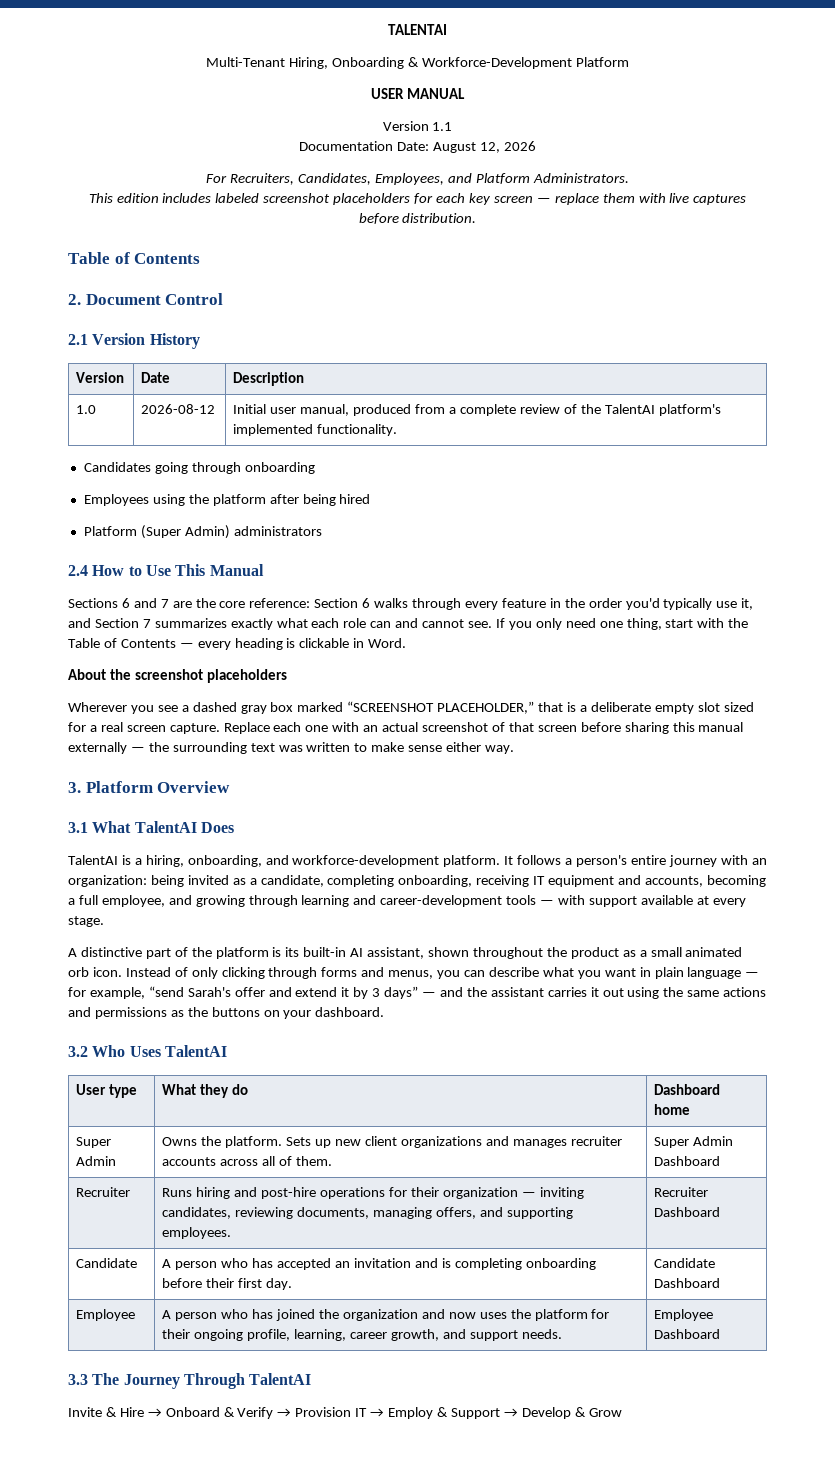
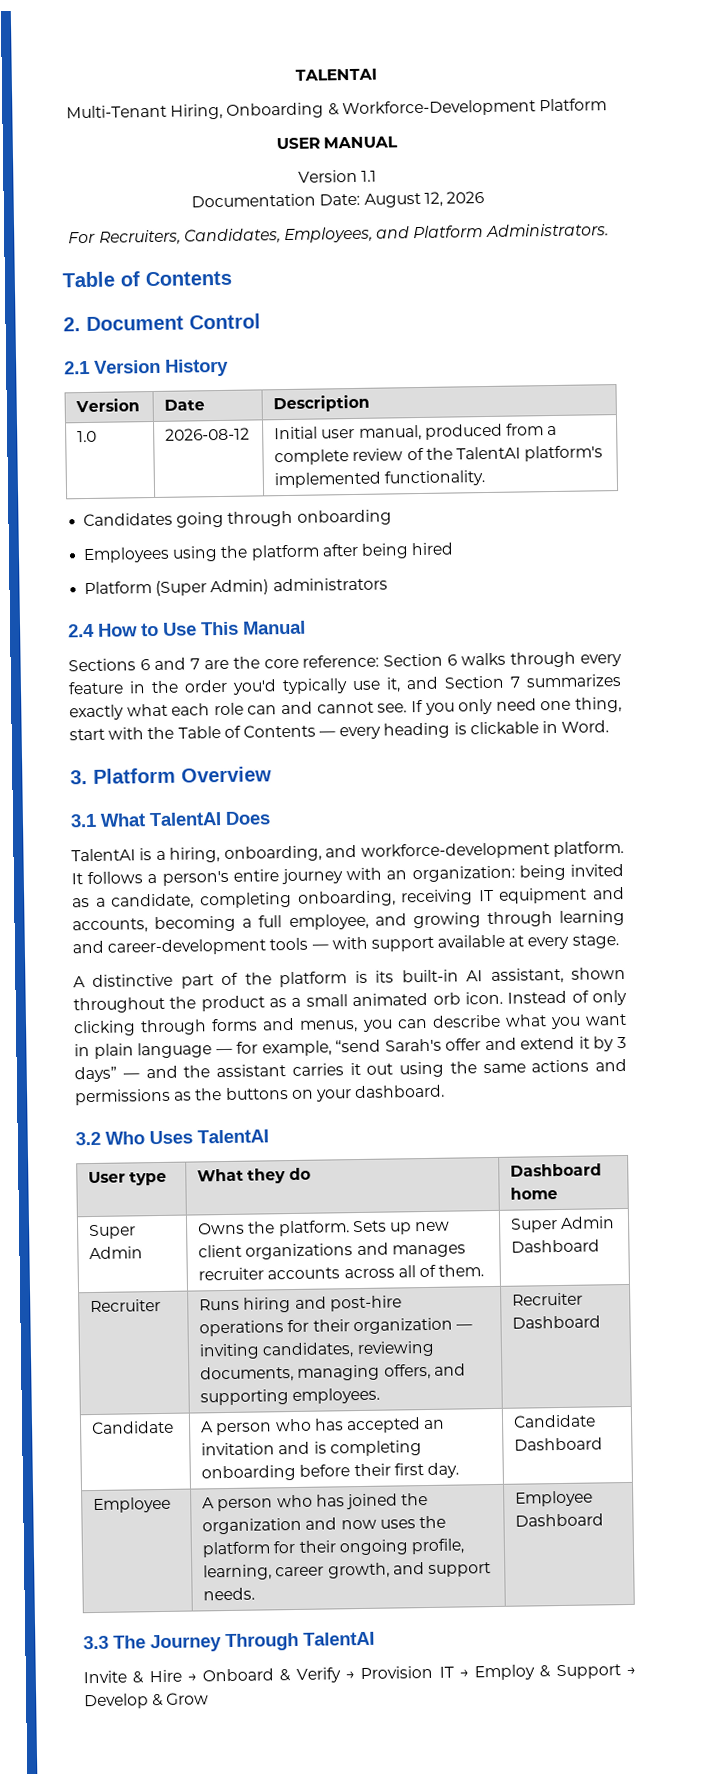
[88,193,747,205] [358,213,477,224] // This edition includes labeled screenshot placeholders for each key screen — replace them with live captures before distribution. -> (609, 230) none
[68,669,287,683] [68,701,754,714] [68,722,744,734] [68,742,515,754] // About the screenshot placeholders // Wherever you see a dashed gray box marked “SCREENSHOT PLACEHOLDER,” that is a deliberate empty slot sized for a real screen capture. Replace each one with an actual screenshot of that screen before sharing this manual externally — the surrounding text was written to make sense either way. -> (610, 726) none

